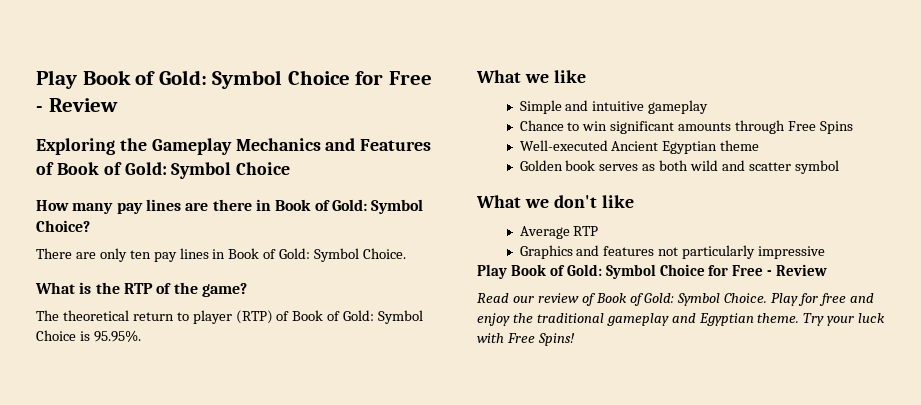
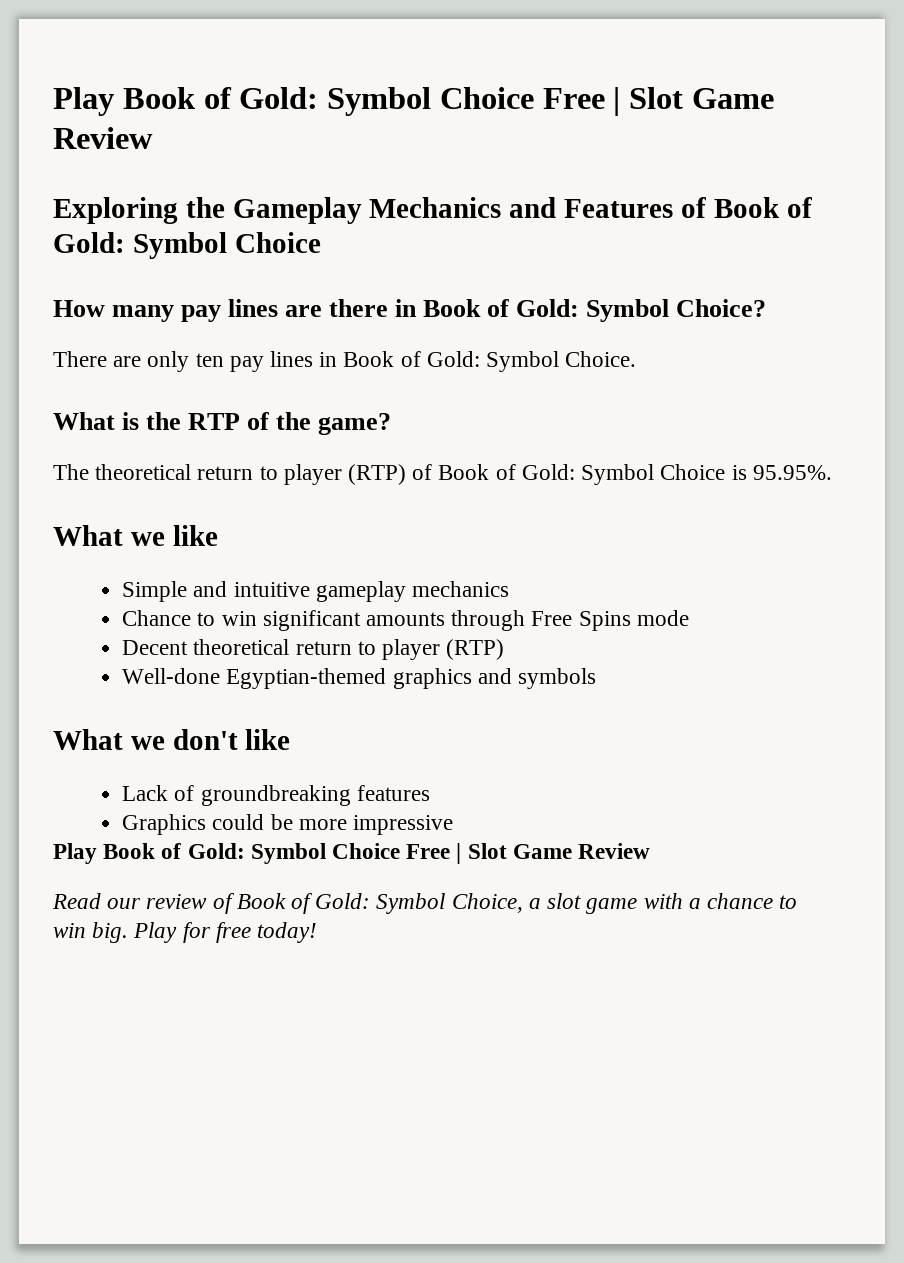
[36,70,432,89] [36,106,43,112] Play Book of Gold: Symbol Choice for Free - -> [53,87,774,116] Play Book of Gold: Symbol Choice Free | Slot Game
(709, 107) none -> [412,581,510,597] mechanics
[519,140,760,154] [519,160,839,174] [476,195,634,208] [519,226,599,239] [519,245,756,259] // Well-executed Ancient Egyptian theme // Golden book serves as both wild and scatter symbol // What we don't like // Average RTP // Graphics and features not particularly -> [636,610,689,626] [122,639,505,660] [122,668,597,689] [53,729,291,750] [122,785,430,806] [122,814,347,835] mode // Decent theoretical return to player (RTP) // Well-done Egyptian-themed graphics and symbols // What we don't like // Lack of groundbreaking features // Graphics could be more
[708,265,773,276] for Free - -> [406,843,572,864] Free | Slot Game
[724,293,874,306] [477,313,886,326] [477,333,575,346] Choice. Play for free and enjoy the traditional gameplay and Egyptian theme. Try your luck with Free Spins! -> [451,893,798,914] [53,922,318,943] Choice, a slot game with a chance to win big. Play for free today!

